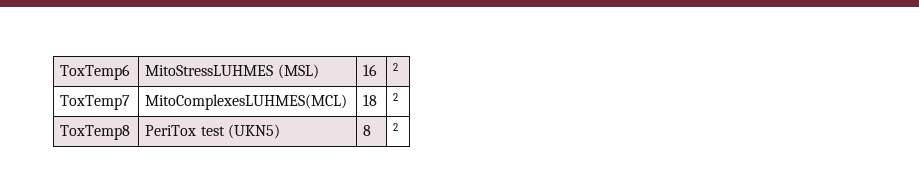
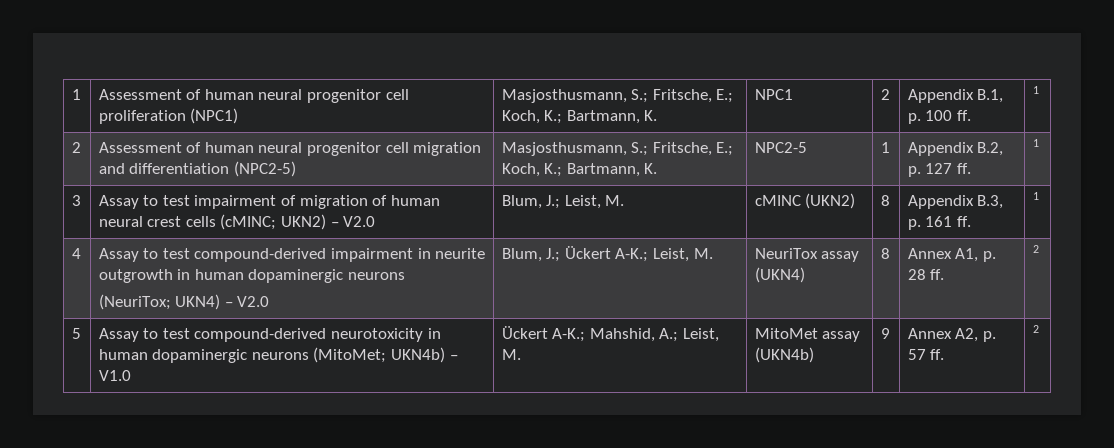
[60,64,131,80] [145,64,319,79] [363,64,378,76] [393,63,399,71] [60,95,131,110] [145,94,348,110] [363,94,378,106] [393,93,399,101] [60,125,131,140] [145,124,281,139] [363,125,372,136] ToxTemp6 | MitoStressLUHMES (MSL) | 16 | 2 // ToxTemp7 | MitoComplexesLUHMES(MCL) | 18 | 2 // ToxTemp8 | PeriTox test (UKN5) | 8 -> [71,89,81,100] [98,89,409,103] [98,108,239,124] [501,89,734,103] [501,110,658,124] [754,89,793,100] [880,89,890,100] [907,89,1004,103] [907,110,971,124] [1032,86,1039,94] [71,142,81,153] [98,142,482,156] [98,161,296,177] [501,142,734,156] [501,163,658,177] [754,142,807,153] [880,142,890,153] [907,142,1004,156] [907,163,971,177] [1032,139,1039,147] [71,195,81,206] [98,195,440,209] [98,214,376,230] [501,195,625,209] [754,193,856,209] [880,195,890,206] [907,195,1004,209] [907,216,971,230] [1032,192,1039,200] [71,248,81,259] [98,248,486,262] [98,269,405,283] [98,294,270,310] [501,246,713,262] [754,248,860,262] [754,267,805,283] [880,248,890,259] [907,248,996,262] [907,269,945,280] [1032,245,1039,253] [71,328,81,339] [98,328,441,342] [98,347,458,363] [98,370,131,381] [501,326,719,342] [501,349,521,360] [754,328,861,342] [754,347,814,363] [880,328,890,339] [907,328,996,342] [907,349,945,360] 1 | Assessment of human neural progenitor cell proliferation (NPC1) | Masjosthusmann, S.; Fritsche, E.; Koch, K.; Bartmann, K. | NPC1 | 2 | Appendix B.1, p. 100 ff. | 1 // 2 | Assessment of human neural progenitor cell migration and differentiation (NPC2-5) | Masjosthusmann, S.; Fritsche, E.; Koch, K.; Bartmann, K. | NPC2-5 | 1 | Appendix B.2, p. 127 ff. | 1 // 3 | Assay to test impairment of migration of human neural crest cells (cMINC; UKN2) – V2.0 | Blum, J.; Leist, M. | cMINC (UKN2) | 8 | Appendix B.3, p. 161 ff. | 1 // 4 | Assay to test compound-derived impairment in neurite outgrowth in human dopaminergic neurons // (NeuriTox; UKN4) – V2.0 | Blum, J.; Ückert A-K.; Leist, M. | NeuriTox assay (UKN4) | 8 | Annex A1, p. 28 ff. | 2 // 5 | Assay to test compound-derived neurotoxicity in human dopaminergic neurons (MitoMet; UKN4b) – V1.0 | Ückert A-K.; Mahshid, A.; Leist, M. | MitoMet assay (UKN4b) | 9 | Annex A2, p. 57 ff.

